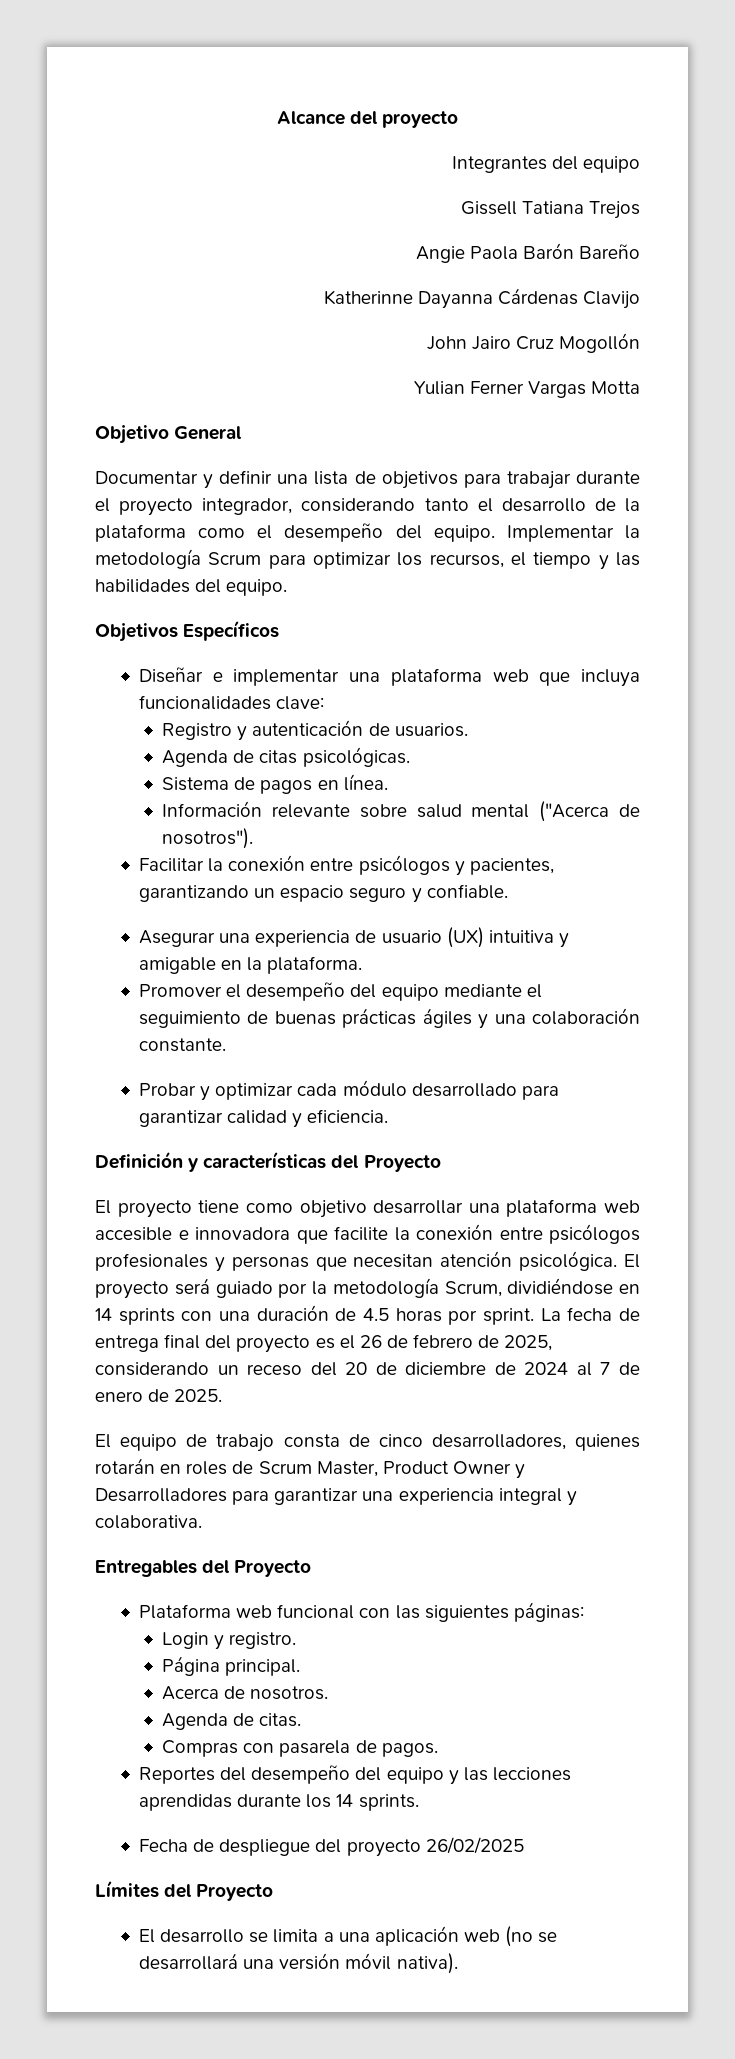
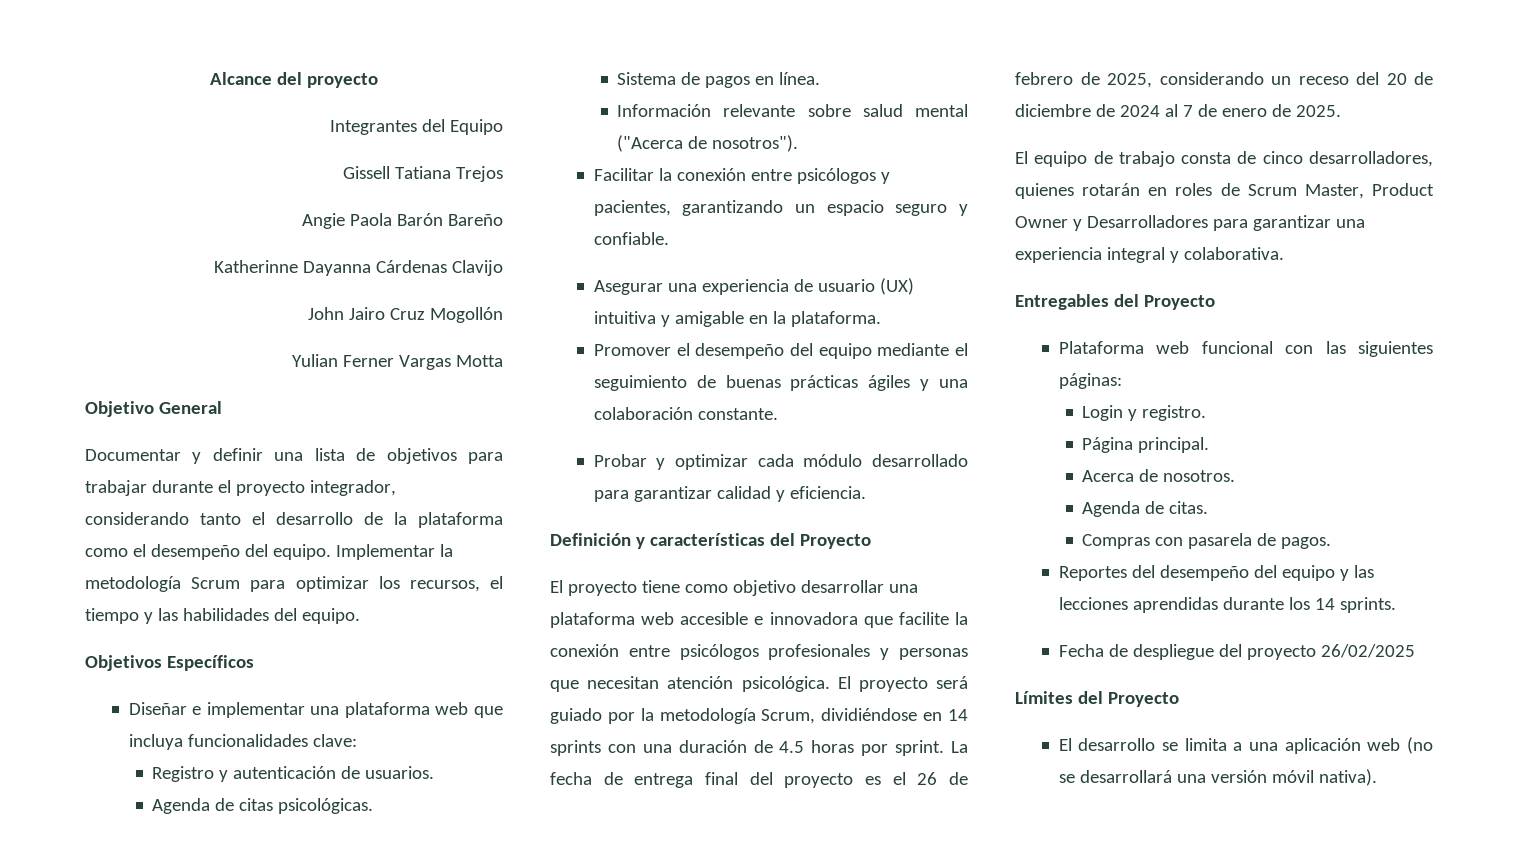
[583,156,640,173] equipo -> [450,119,503,135] Equipo

